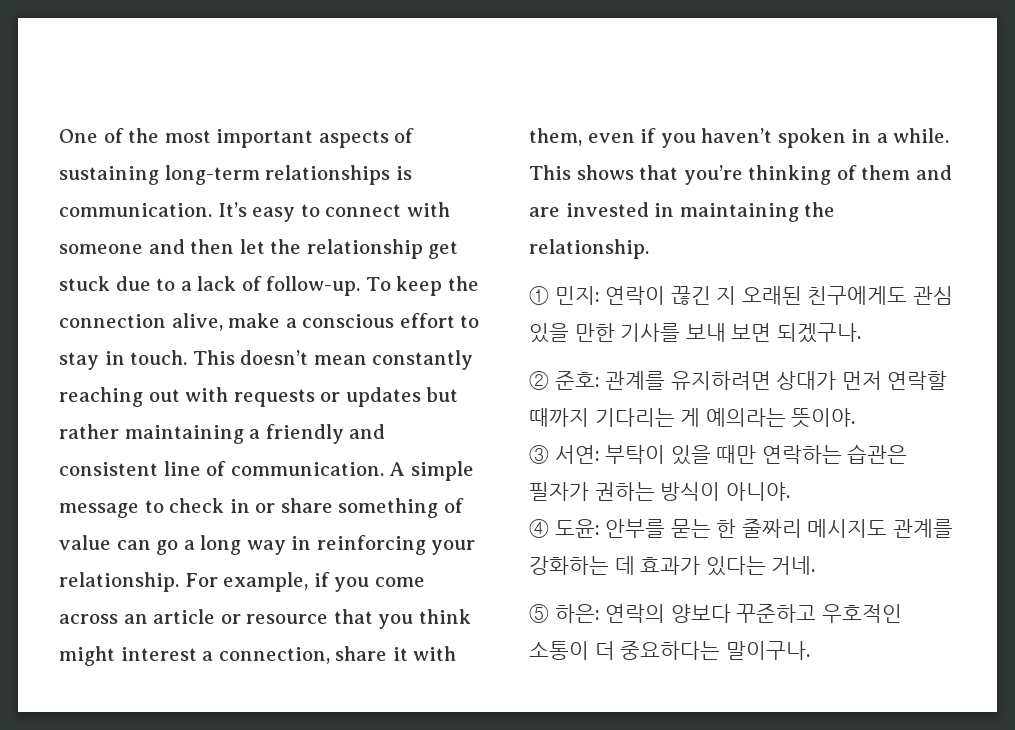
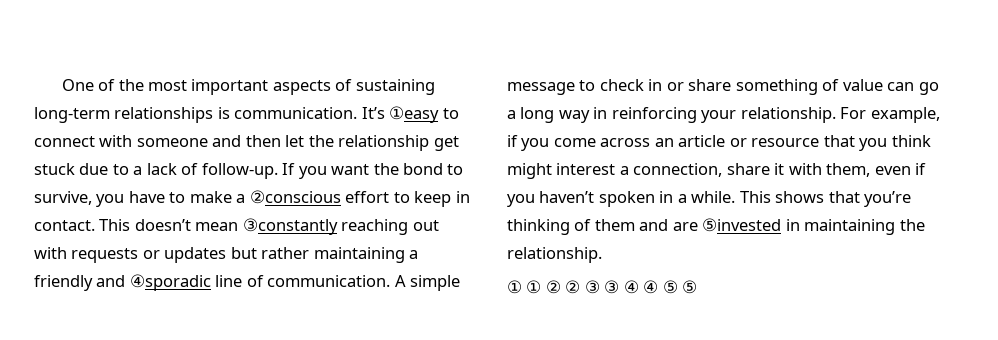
[252,207,296,222] easy -> [389,106,440,123] ①easy
[365,276,479,296] [59,313,223,331] To keep the connection alive, -> [282,163,464,179] [34,191,186,207] If you want the bond to survive, you have to
[302,314,395,328] conscious -> [249,190,341,204] ②conscious
[59,350,188,370] stay in touch. -> [414,191,470,207] [34,220,95,231] keep in contact.
[372,350,474,370] constantly -> [242,218,338,235] ③constantly
[59,462,158,476] consistent -> [129,274,211,291] ④sporadic
[565,202,649,217] invested -> [702,218,782,232] ⑤invested
[554,286,953,305] [529,323,861,343] [529,371,948,390] [529,408,856,428] [529,444,908,465] [529,482,790,501] [529,519,953,538] [529,556,816,576] [529,604,902,623] [529,641,810,660] 민지: 연락이 끊긴 지 오래된 친구에게도 관심 있을 만한 기사를 보내 보면 되겠구나. // ② 준호: 관계를 유지하려면 상대가 먼저 연락할 때까지 기다리는 게 예의라는 뜻이야. // ③ 서연: 부탁이 있을 때만 연락하는 습관은 필자가 권하는 방식이 아니야. // ④ 도윤: 안부를 묻는 한 줄짜리 메시지도 관계를 강화하는 데 효과가 있다는 거네. // ⑤ 하은: 연락의 양보다 꾸준하고 우호적인 소통이 더 중요하다는 말이구나. -> [526,280,698,294] ① ② ② ③ ③ ④ ④ ⑤ ⑤

